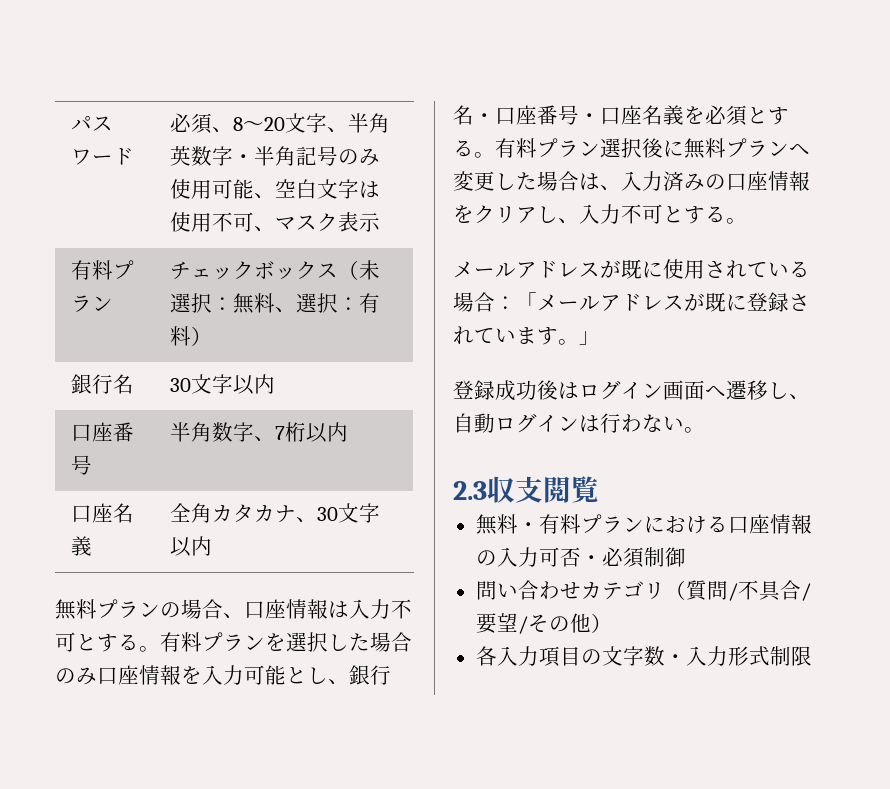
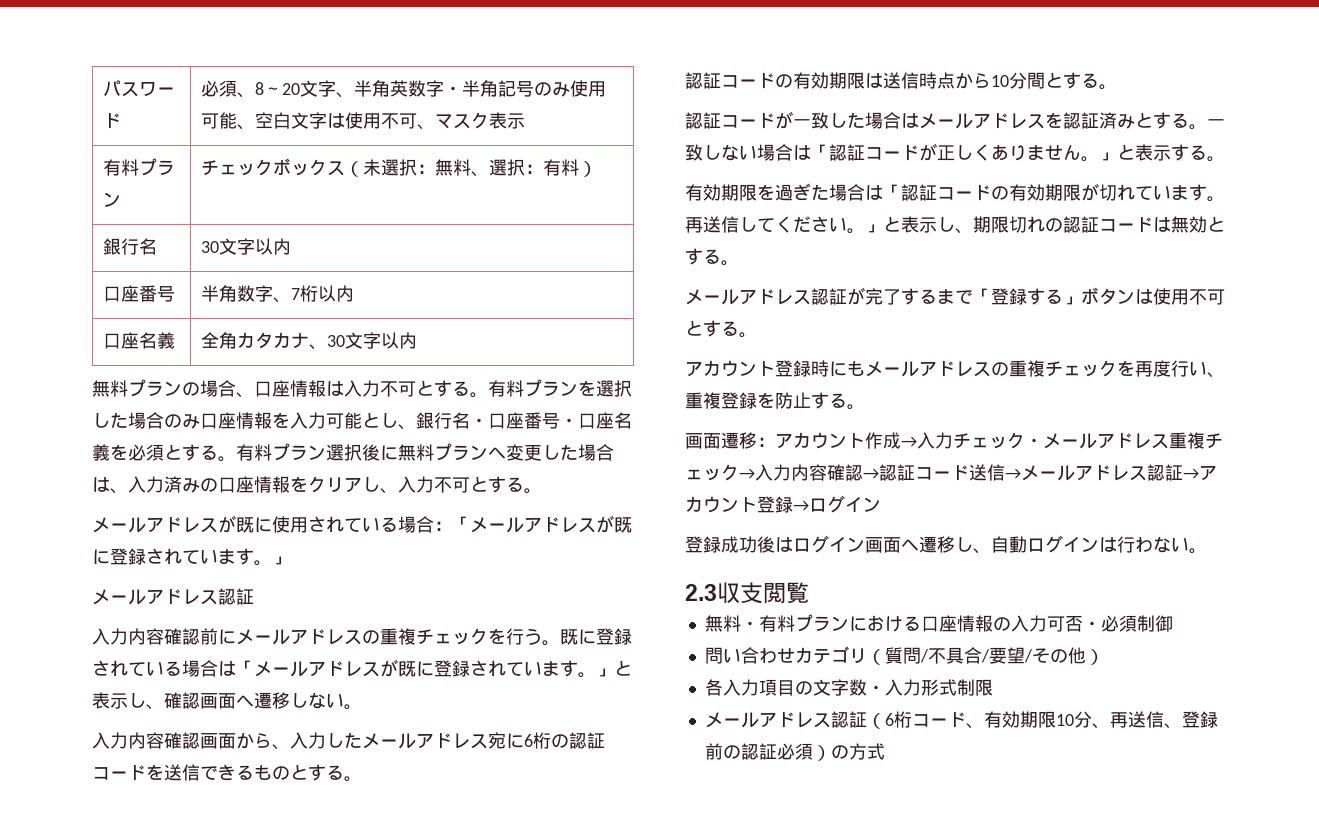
(600, 338) none -> [92,588,254,605] [92,628,632,646] [92,659,632,678] [92,692,362,710] [92,732,605,750] [92,764,362,782] [685,72,1117,90] [685,111,1225,130] [685,143,1225,162] [685,183,1225,202] [685,216,1225,234] [685,248,739,266] [685,287,1225,305] [685,320,757,338] [685,360,1225,378] [685,392,865,410] [685,432,1223,449] [685,464,1217,481] [685,495,881,513] // メールアドレス認証 // 入力内容確認前にメールアドレスの重複チェックを行う。既に登録されている場合は「メールアドレスが既に登録されています。」と表示し、確認画面へ遷移しない。 // 入力内容確認画面から、入力したメールアドレス宛に6桁の認証コードを送信できるものとする。 // 認証コードの有効期限は送信時点から10分間とする。 // 認証コードが一致した場合はメールアドレスを認証済みとする。一致しない場合は「認証コードが正しくありません。」と表示する。 // 有効期限を過ぎた場合は「認証コードの有効期限が切れています。再送信してください。」と表示し、期限切れの認証コードは無効とする。 // メールアドレス認証が完了するまで「登録する」ボタンは使用不可とする。 // アカウント登録時にもメールアドレスの重複チェックを再度行い、重複登録を防止する。 // 画面遷移：アカウント作成→入力チェック・メールアドレス重複チェック→入力内容確認→認証コード送信→メールアドレス認証→アカウント登録→ログイン
(812, 656) none -> [704,711,1218,729] [704,743,885,761] // メールアドレス認証（6桁コード、有効期限10分、再送信、登録前の認証必須）の方式

